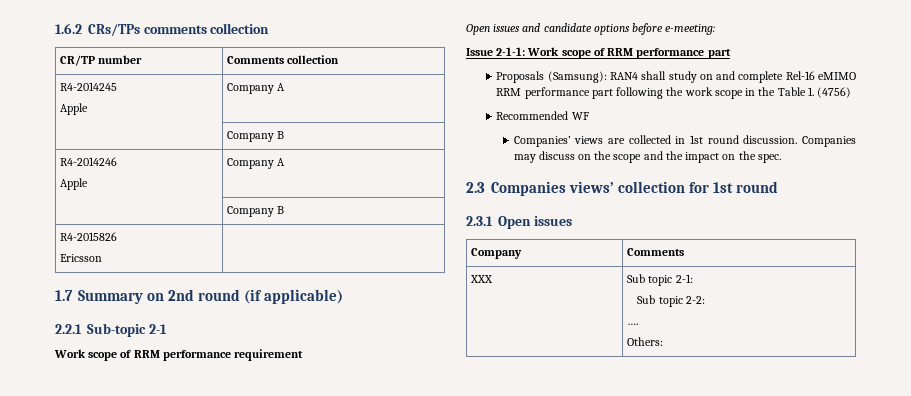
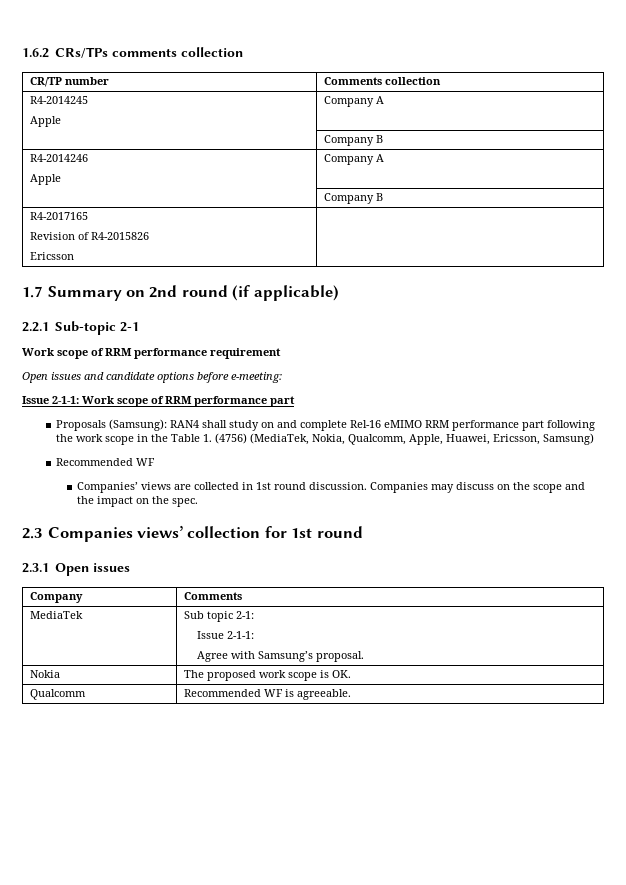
(285, 210) none -> [30,212,89,220] [30,232,90,240] R4-2017165 // Revision of
(851, 92) none -> [249,433,594,445] (MediaTek, Nokia, Qualcomm, Apple, Huawei, Ericsson, Samsung)
[470,275,494,283] XXX -> [30,611,84,619] MediaTek
[637,295,705,307] [627,323,639,325] [627,337,664,346] Sub topic 2-2: // …. // Others: -> [196,631,254,639] [196,651,364,662] [30,670,61,678] [184,670,352,681] [30,689,87,700] [184,689,352,700] Issue 2-1-1: // Agree with Samsung’s proposal. // Nokia | The proposed work scope is OK. // Qualcomm | Recommended WF is agreeable.

